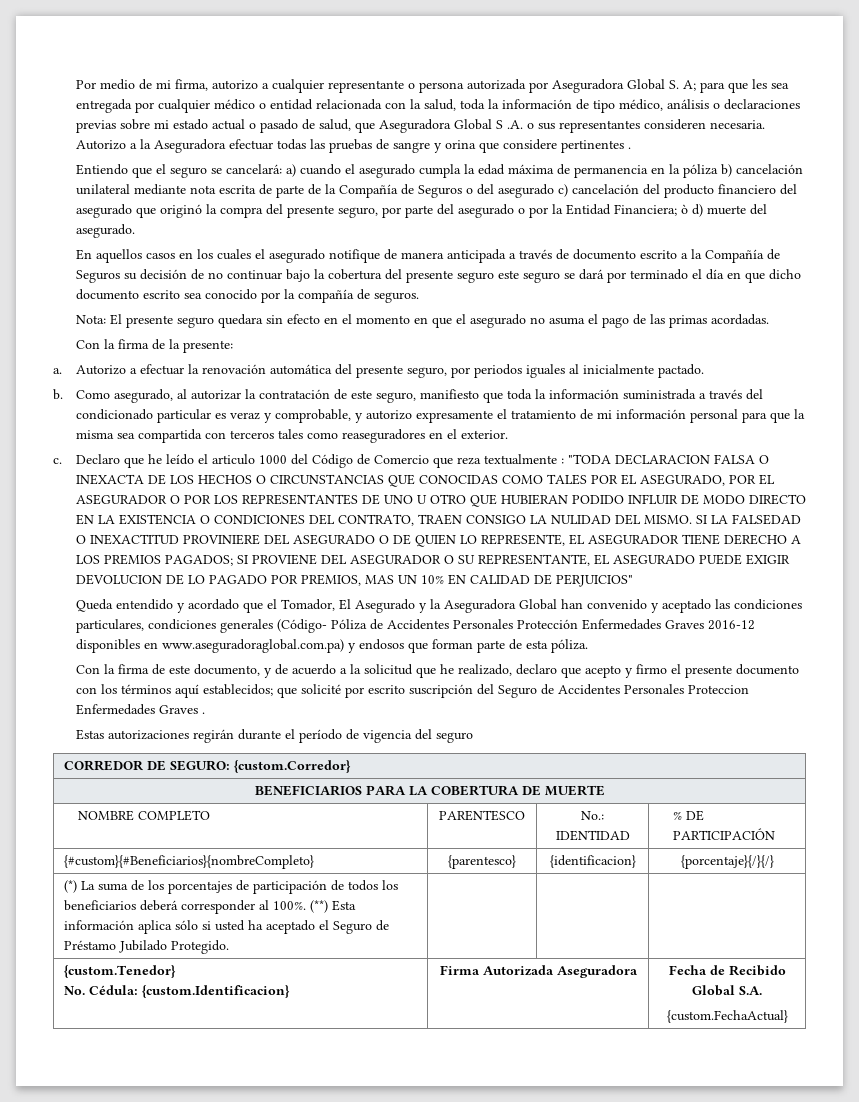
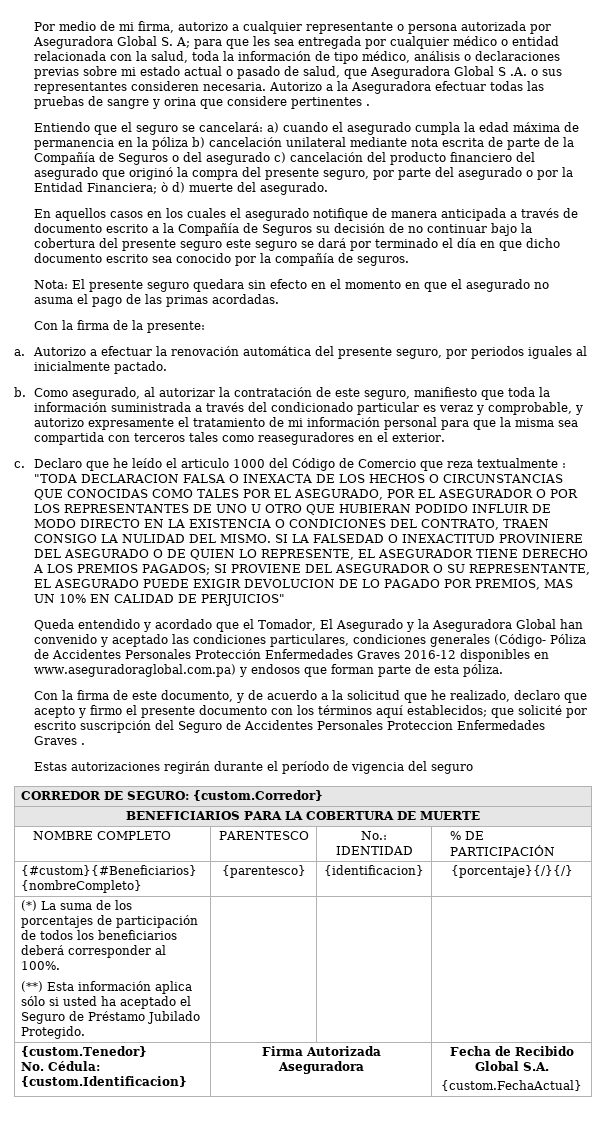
(307, 905) none -> (61, 965) //

